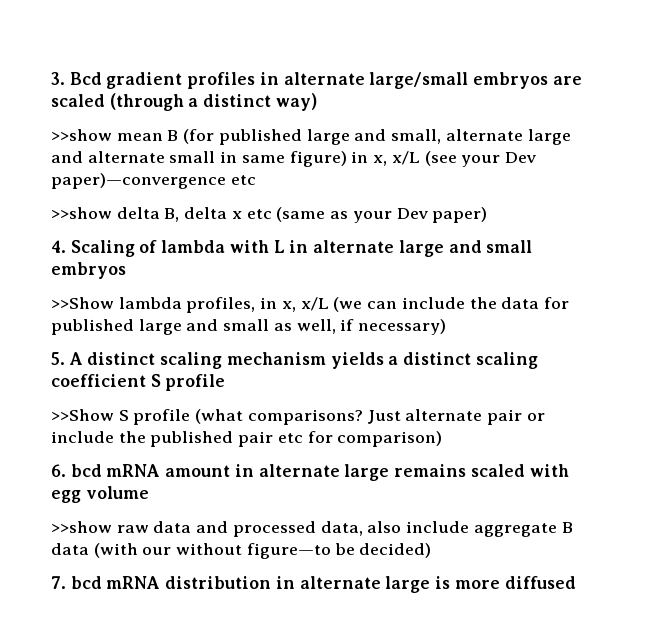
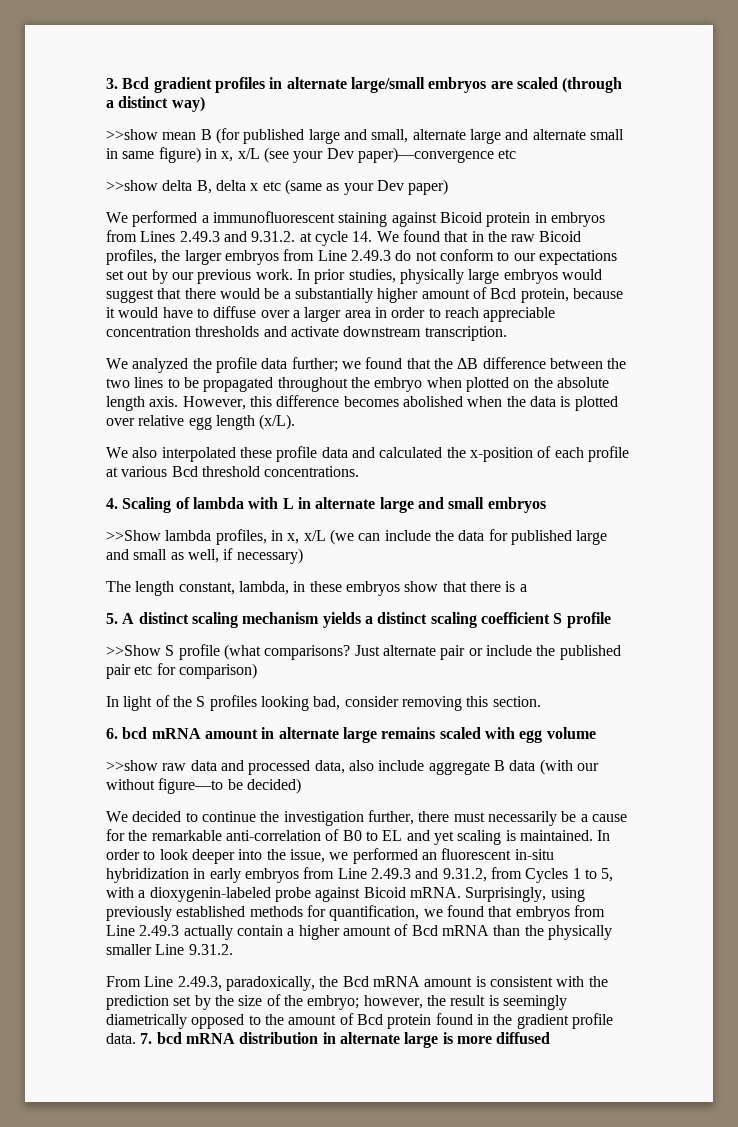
(488, 215) none -> [106,211,605,227] [106,230,582,246] [106,249,617,265] [106,269,602,284] [106,287,623,303] [106,306,556,322] [106,326,507,341] [106,357,627,373] [106,377,609,392] [106,395,618,411] [106,414,296,430] [106,446,629,462] [106,466,360,477] // We performed a immunofluorescent staining against Bicoid protein in embryos from Lines 2.49.3 and 9.31.2. at cycle 14. We found that in the raw Bicoid profiles, the larger embryos from Line 2.49.3 do not conform to our expectations set out by our previous work. In prior studies, physically large embryos would suggest that there would be a substantially higher amount of Bcd protein, because it would have to diffuse over a larger area in order to reach appreciable concentration thresholds and activate downstream transcription. // We analyzed the profile data further; we found that the ΔB difference between the two lines to be propagated throughout the embryo when plotted on the absolute length axis. However, this difference becomes abolished when the data is plotted over relative egg length (x/L). // We also interpolated these profile data and calculated the x-position of each profile at various Bcd threshold concentrations.
(447, 327) none -> [106,581,527,596] // The length constant, lambda, in these embryos show that there is a
(443, 439) none -> [106,695,541,711] // In light of the S profiles looking bad, consider removing this section.
(432, 550) none -> [106,810,627,826] [106,829,611,845] [106,848,554,864] [106,867,614,883] [106,887,585,902] [106,905,605,921] [106,924,612,940] [106,944,233,955] [106,976,608,991] [106,994,567,1010] [106,1013,613,1029] [106,1033,136,1044] We decided to continue the investigation further, there must necessarily be a cause for the remarkable anti-correlation of B0 to EL and yet scaling is maintained. In order to look deeper into the issue, we performed an fluorescent in-situ hybridization in early embryos from Line 2.49.3 and 9.31.2, from Cycles 1 to 5, with a dioxygenin-labeled probe against Bicoid mRNA. Surprisingly, using previously established methods for quantification, we found that embryos from Line 2.49.3 actually contain a higher amount of Bcd mRNA than the physically smaller Line 9.31.2. // From Line 2.49.3, paradoxically, the Bcd mRNA amount is consistent with the prediction set by the size of the embryo; however, the result is seemingly diametrically opposed to the amount of Bcd protein found in the gradient profile data.

